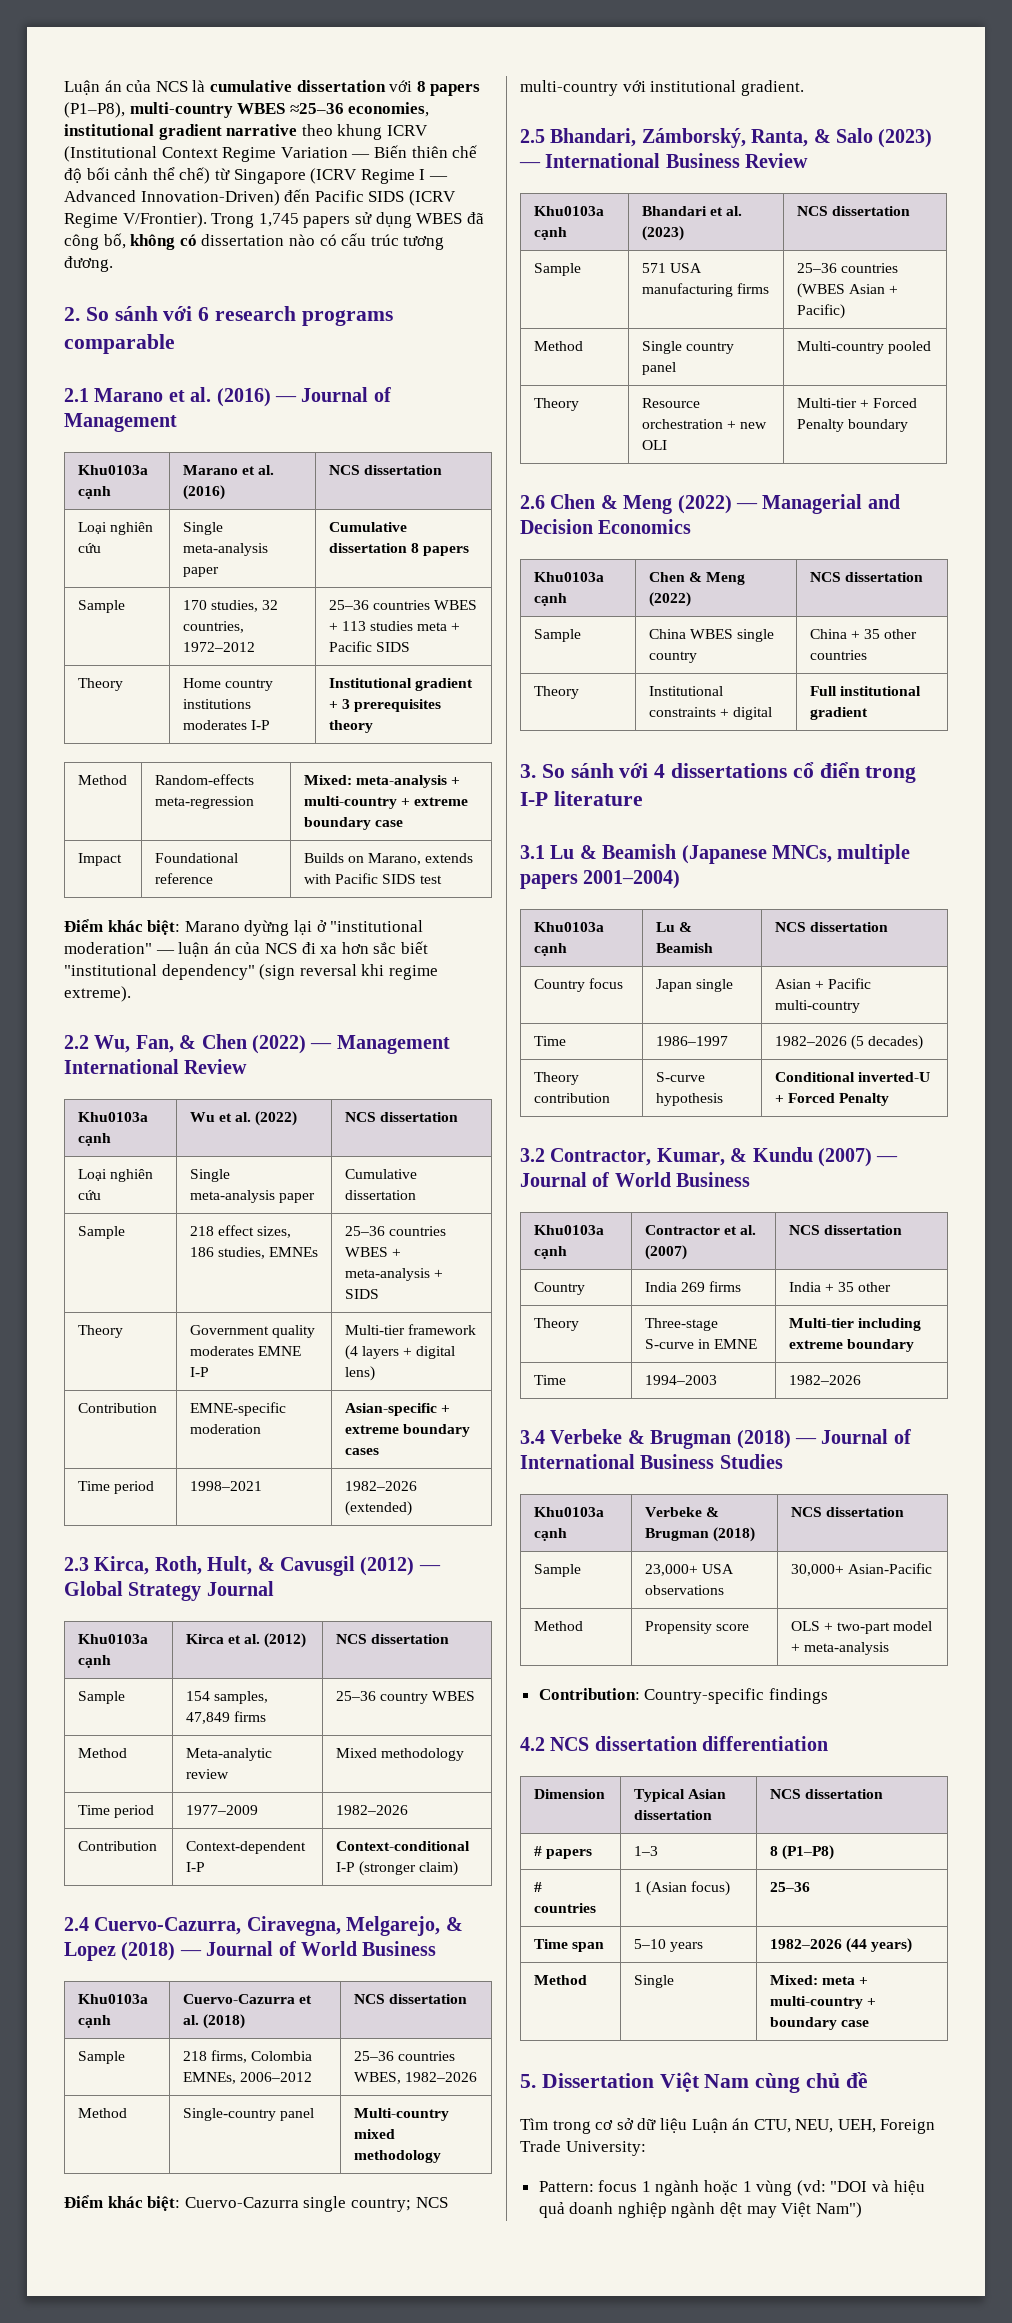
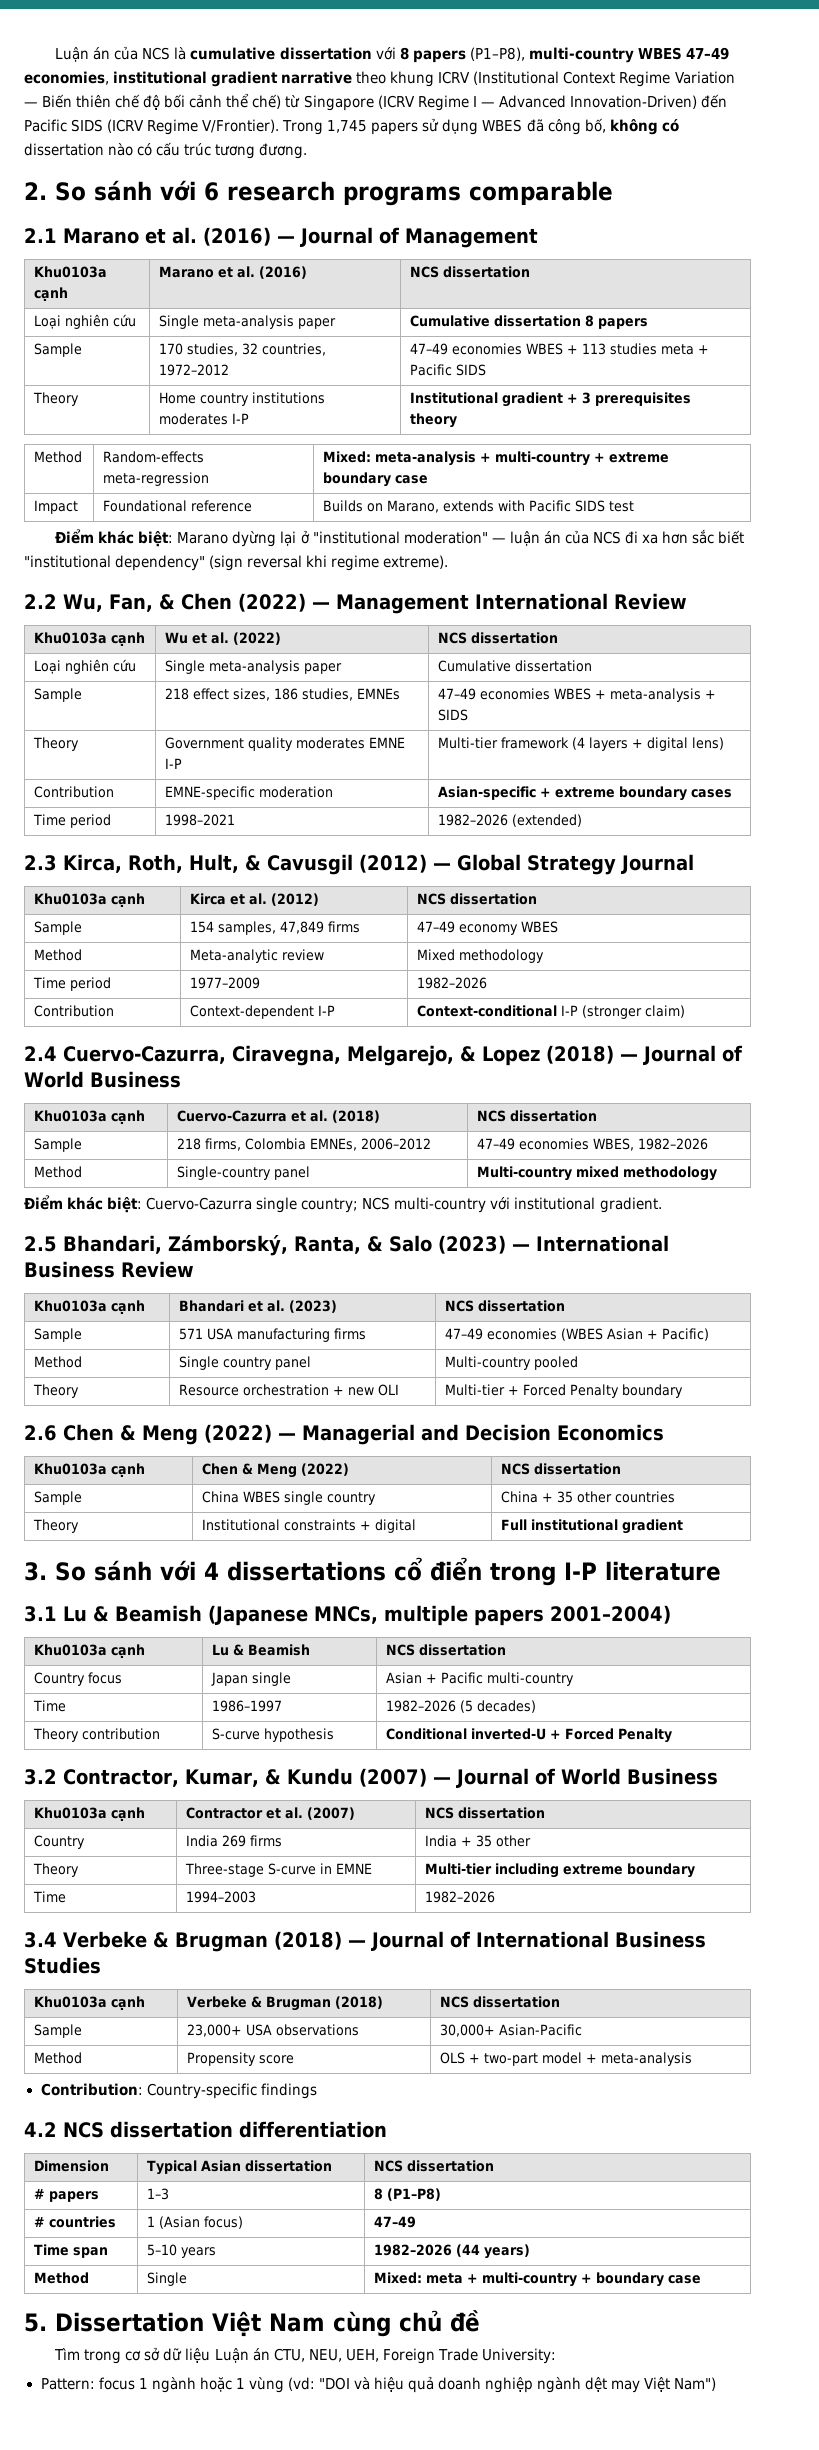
[289,103,344,114] ≈25–36 -> [685,47,729,60] 47–49
[328,600,430,610] 25–36 countries -> [410,343,523,355] 47–49 economies
[344,1226,446,1236] 25–36 countries -> [438,688,551,700] 47–49 economies
[335,1691,428,1704] 25–36 country -> [417,921,519,935] 47–49 economy
[353,2051,455,2061] 25–36 countries -> [477,1138,590,1150] 47–49 economies
[796,263,898,273] 25–36 countries -> [445,1328,558,1340] 47–49 economies
[769,1882,810,1892] 25–36 -> [374,2216,417,2228] 47–49

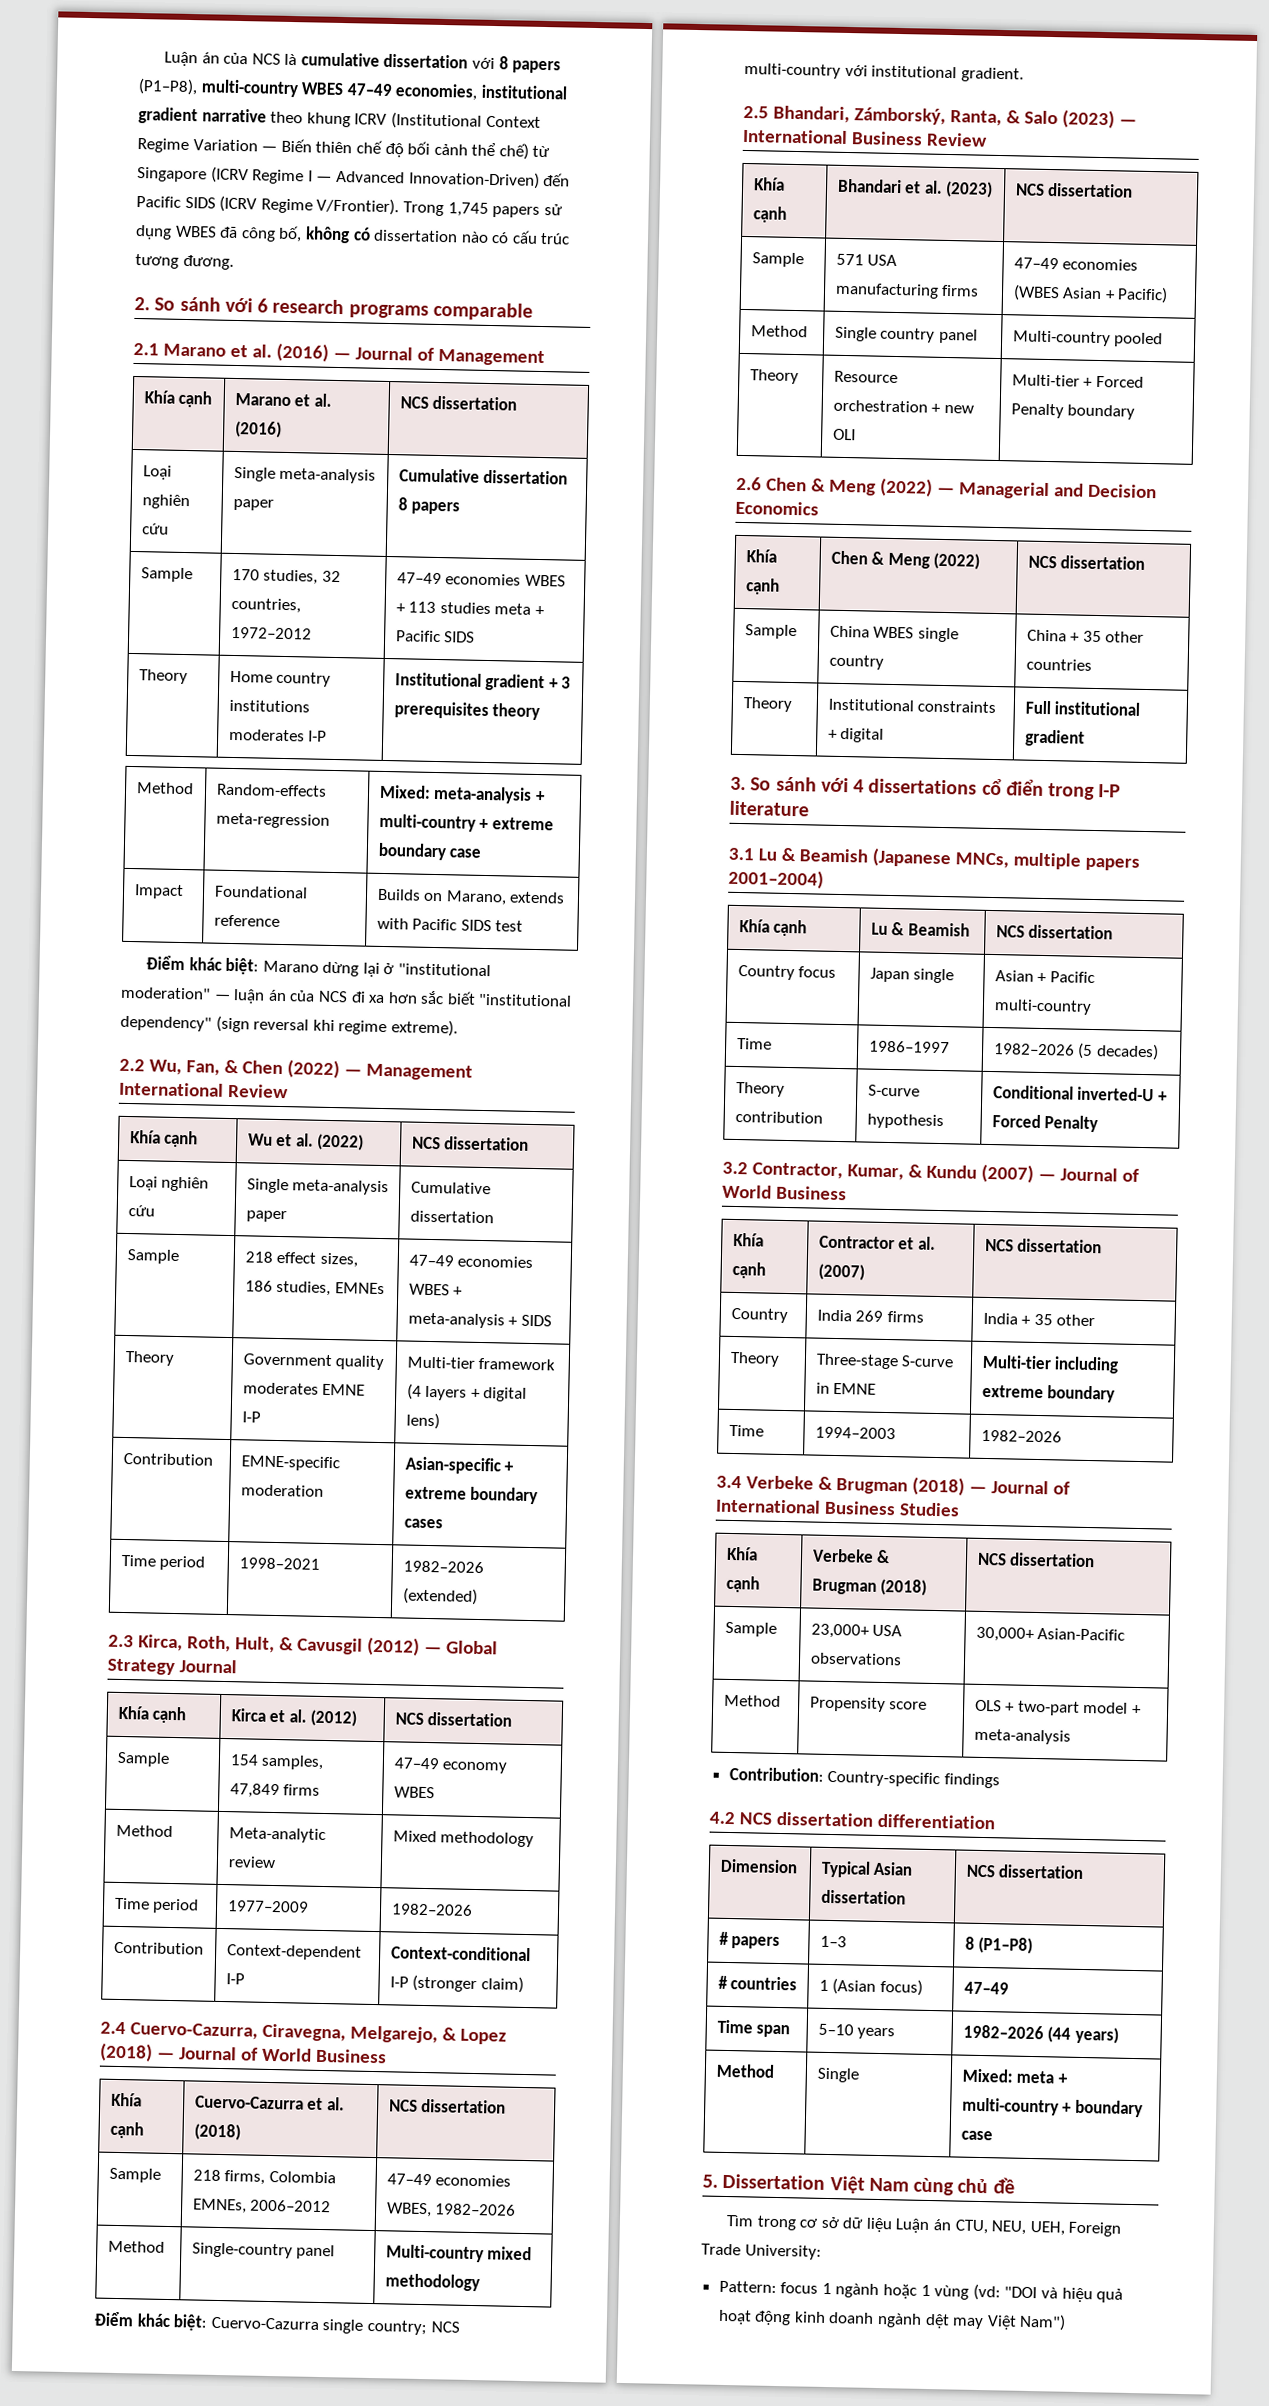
[34,266,108,278] Khu0103a -> [143,390,175,404] Khía
[232,531,277,547] dyừng -> [322,961,360,977] dừng
[34,632,108,644] Khu0103a -> [129,1130,161,1144] Khía
[34,893,108,905] Khu0103a -> [117,1705,149,1720] Khía
[34,1110,108,1122] Khu0103a -> [110,2092,142,2107] Khía
[34,1300,108,1312] Khu0103a -> [752,177,785,191] Khía
[34,1463,108,1475] Khu0103a -> [745,549,777,563] Khía
[34,1644,108,1656] Khu0103a -> [738,918,770,933] Khía
[34,1807,108,1819] Khu0103a -> [732,1232,764,1247] Khía
[34,1996,108,2008] Khu0103a -> [725,1546,758,1561] Khía
[438,2377,534,2393] doanh nghiệp -> [717,2309,875,2326] hoạt động kinh doanh

